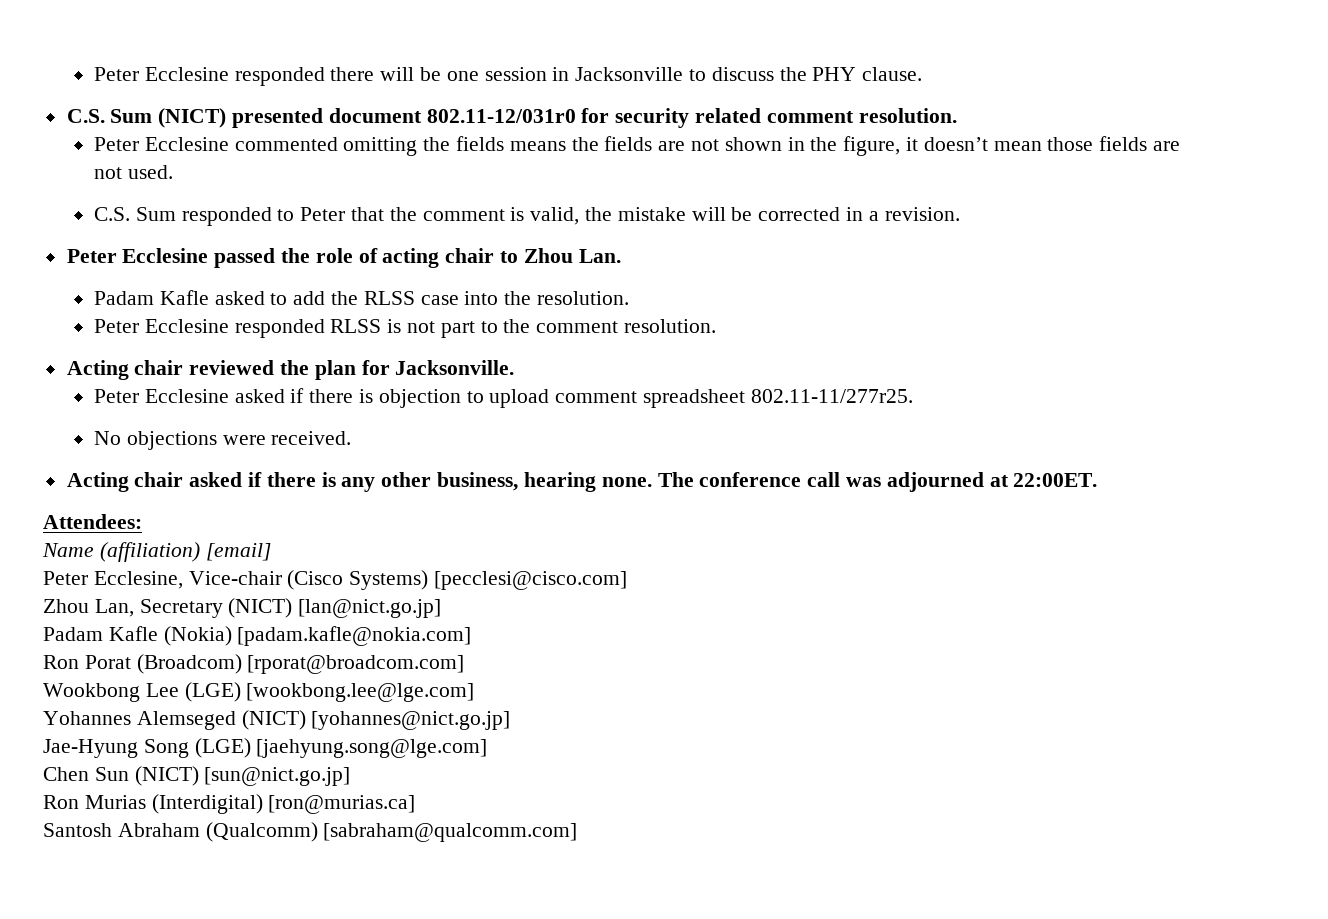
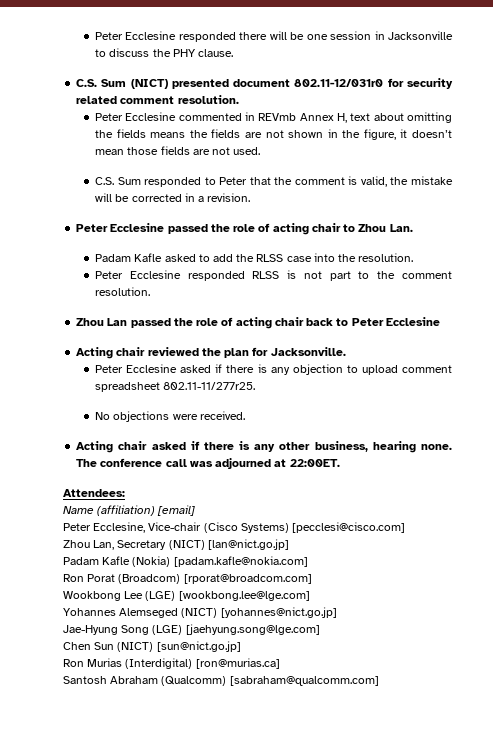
(338, 144) none -> [245,112,404,123] in REVmb Annex H, text about
(716, 326) none -> [76,317,440,329] // Zhou Lan passed the role of acting chair back to Peter Ecclesine
(373, 396) none -> [270,367,290,375] any

